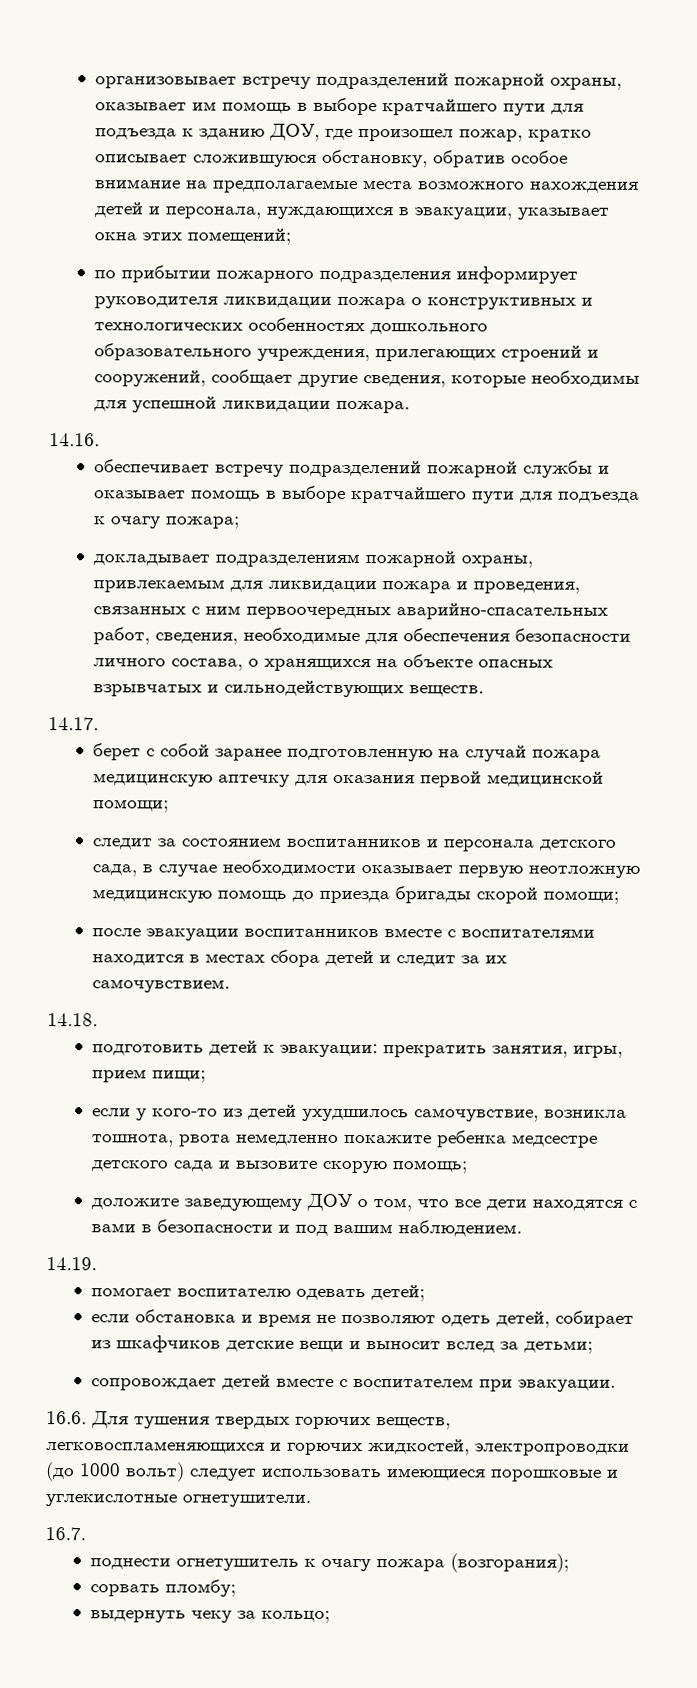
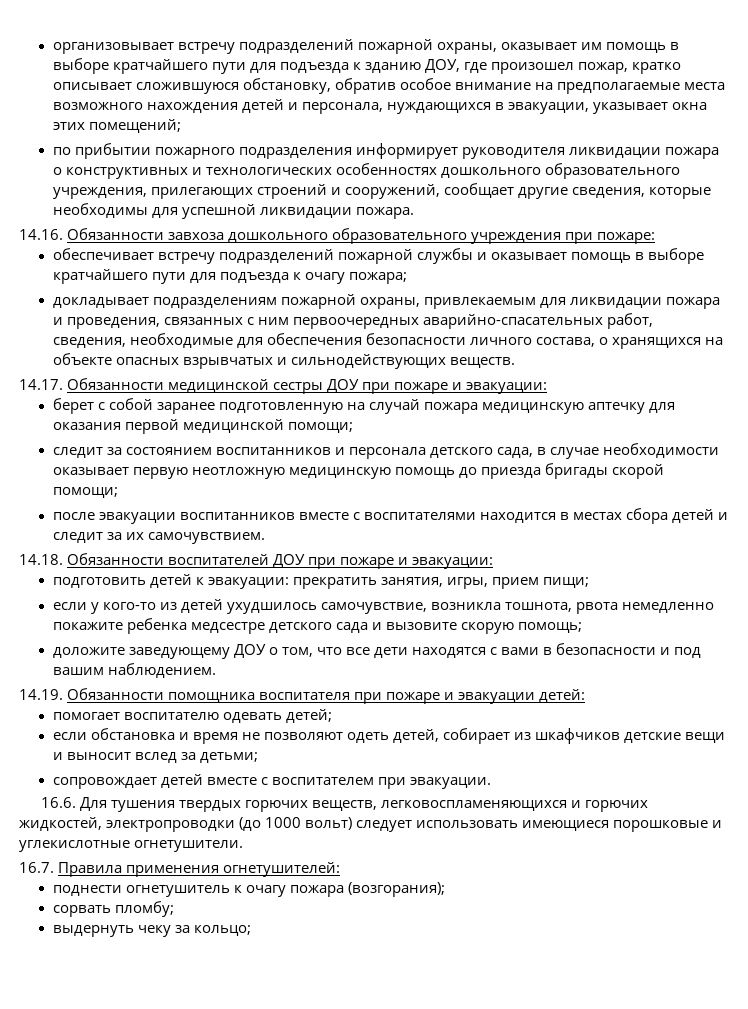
(100, 440) none -> [67,228,656,244] Обязанности завхоза дошкольного образовательного учреждения при пожаре:
(99, 724) none -> [67,378,548,394] Обязанности медицинской сестры ДОУ при пожаре и эвакуации:
(98, 1020) none -> [67,553,494,569] Обязанности воспитателей ДОУ при пожаре и эвакуации:
(97, 1264) none -> [67,688,586,704] Обязанности помощника воспитателя при пожаре и эвакуации детей:
(86, 1534) none -> [58,862,341,877] Правила применения огнетушителей:

